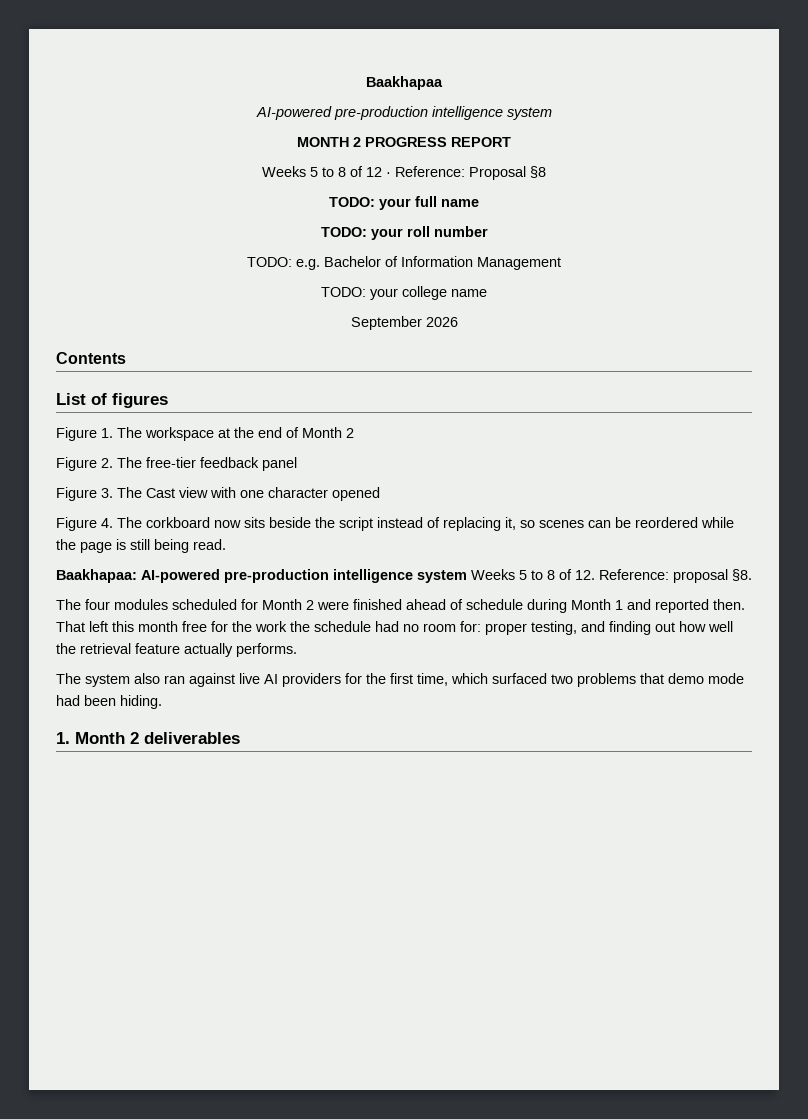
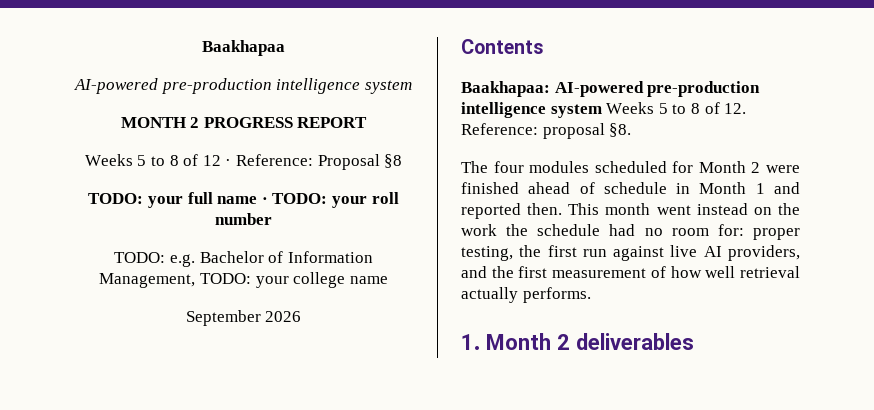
(479, 203) // -> [261,197,268,204] ·
[477,257,561,270] Management // -> [99,273,196,288] Management,
[56,393,168,408] [56,427,354,441] [56,457,297,471] [56,487,380,501] [56,517,734,531] [56,539,226,553] // List of figures // Figure 1. The workspace at the end of Month 2 // Figure 2. The free-tier feedback panel // Figure 3. The Cast view with one character opened // Figure 4. The corkboard now sits beside the script instead of replacing it, so scenes can be reordered while the page is still being read. -> (543, 46) none
[527,599,567,613] during -> [676,183,691,194] in
[56,621,228,632] That left this month free for -> [568,203,772,215] This month went instead on
[581,621,733,635] [56,643,297,657] [56,673,744,687] [56,695,162,709] and finding out how well the retrieval feature actually performs. // The system also ran against live AI providers for the first time, which surfaced two problems that demo mode had been hiding. -> [519,245,800,261] [461,266,800,278] [461,287,591,303] the first run against live AI providers, and the first measurement of how well retrieval actually performs.

